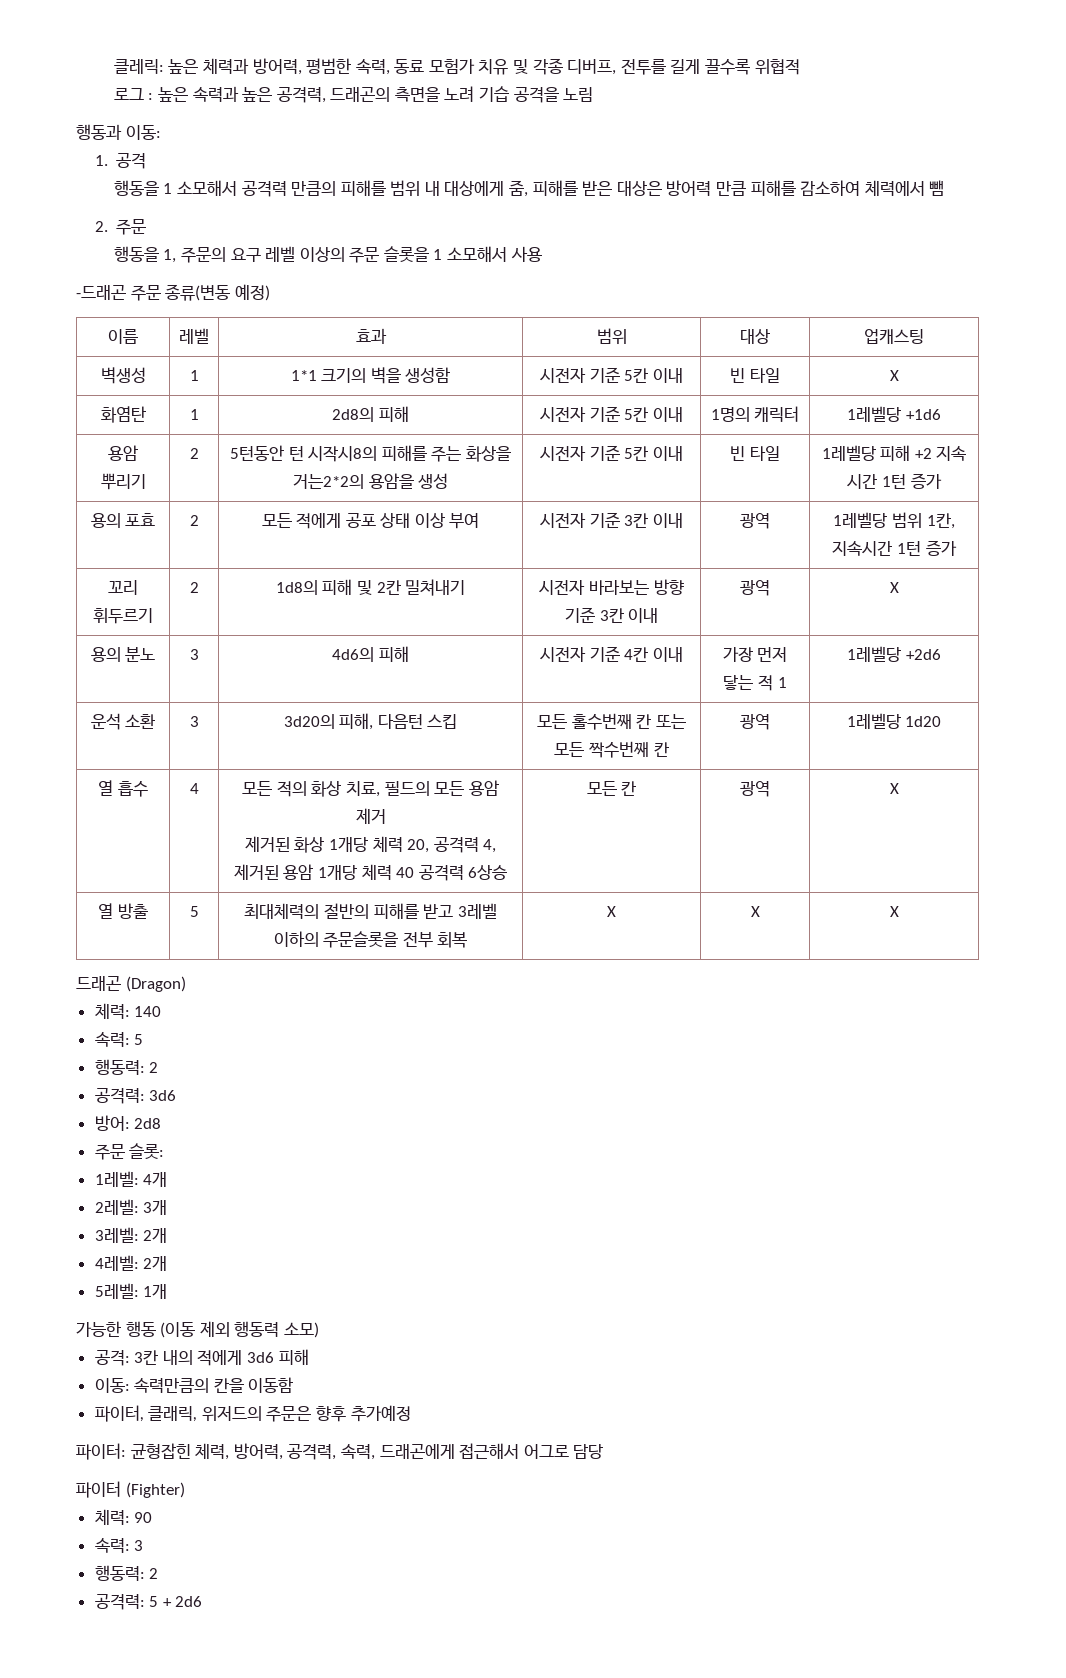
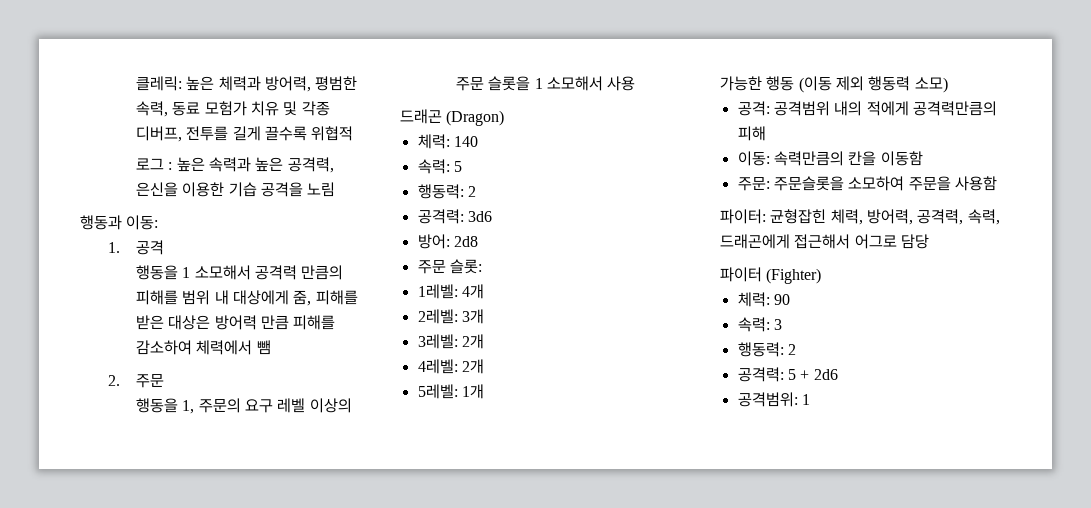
[330,86,475,102] 드래곤의 측면을 노려 -> [136,182,225,197] 은신을 이용한
[76,284,270,301] [108,329,138,344] [179,328,209,344] [355,328,387,344] [596,328,627,345] [740,329,770,344] [864,329,924,344] [100,367,146,384] [189,370,199,381] [290,367,451,384] [540,367,683,383] [730,368,780,383] [889,370,899,381] [100,406,146,423] [189,409,199,420] [332,406,409,422] [540,406,683,422] [710,406,800,422] [847,406,941,422] [108,445,138,461] [100,473,146,490] [189,448,199,459] [230,445,511,462] [292,473,449,489] [540,445,683,461] [730,446,780,461] [821,445,967,461] [847,473,942,489] [90,513,156,528] [189,515,199,526] [261,513,480,529] [540,512,683,528] [740,513,770,529] [833,512,955,529] [832,540,957,556] [108,580,138,595] [93,608,153,624] [189,582,199,593] [275,579,466,596] [539,579,684,595] [564,607,659,623] [740,580,770,596] [889,582,899,593] [90,647,156,662] [189,649,199,660] [332,646,409,662] [540,646,683,662] [722,647,788,662] [723,675,787,691] [847,646,941,662] [90,713,156,730] [189,716,199,727] [283,713,458,730] [537,713,686,730] [554,741,669,758] [740,714,770,730] [846,713,942,729] [98,780,148,797] [189,783,199,794] [242,780,499,797] [355,808,386,824] [244,836,497,853] [233,864,508,881] [586,781,637,796] [740,781,770,797] [889,783,899,794] [98,903,148,919] [189,906,199,917] [244,903,497,919] [273,931,468,948] [607,906,616,917] [750,906,760,917] [889,906,899,917] // -드래곤 주문 종류(변동 예정) // 이름 | 레벨 | 효과 | 범위 | 대상 | 업캐스팅 // 벽생성 | 1 | 1*1 크기의 벽을 생성함 | 시전자 기준 5칸 이내 | 빈 타일 | X // 화염탄 | 1 | 2d8의 피해 | 시전자 기준 5칸 이내 | 1명의 캐릭터 | 1레벨당 +1d6 // 용암 뿌리기 | 2 | 5턴동안 턴 시작시8의 피해를 주는 화상을 거는2*2의 용암을 생성 | 시전자 기준 5칸 이내 | 빈 타일 | 1레벨당 피해 +2 지속 시간 1턴 증가 // 용의 포효 | 2 | 모든 적에게 공포 상태 이상 부여 | 시전자 기준 3칸 이내 | 광역 | 1레벨당 범위 1칸, 지속시간 1턴 증가 // 꼬리 휘두르기 | 2 | 1d8의 피해 및 2칸 밀쳐내기 | 시전자 바라보는 방향 기준 3칸 이내 | 광역 | X // 용의 분노 | 3 | 4d6의 피해 | 시전자 기준 4칸 이내 | 가장 먼저 닿는 적 1 | 1레벨당 +2d6 // 운석 소환 | 3 | 3d20의 피해, 다음턴 스킵 | 모든 홀수번째 칸 또는 모든 짝수번째 칸 | 광역 | 1레벨당 1d20 // 열 흡수 | 4 | 모든 적의 화상 치료, 필드의 모든 용암 제거 // 제거된 화상 1개당 체력 20, 공격력 4, 제거된 용암 1개당 체력 40 공격력 6상승 | 모든 칸 | 광역 | X // 열 방출 | 5 | 최대체력의 절반의 피해를 받고 3레벨 이하의 주문슬롯을 전부 회복 | X | X | X -> (636, 83) none
[134,1350,159,1365] 3칸 -> [773,101,830,116] 공격범위
[247,1352,275,1363] 3d6 -> [912,101,997,116] 공격력만큼의
[94,1405,411,1422] 파이터, 클래릭, 위저드의 주문은 향후 추가예정 -> [737,176,997,191] 주문: 주문슬롯을 소모하여 주문을 사용함
(203, 1601) none -> [737,392,810,407] // 공격범위: 1

